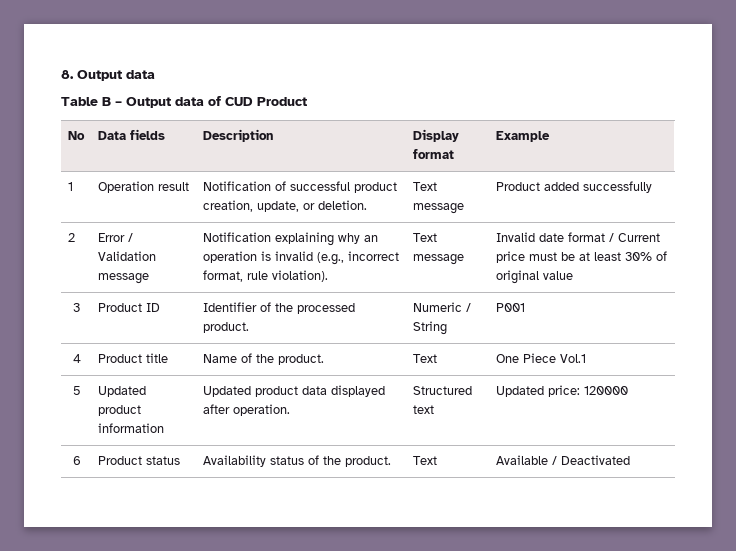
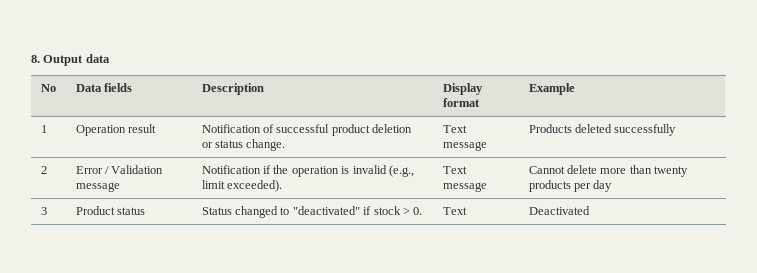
[61,96,307,108] // Table B – Output data of CUD Product -> (110, 58) none
[202,200,367,212] [412,182,437,191] [412,203,464,214] [495,182,579,191] creation, update, or deletion. | Text message | Product added -> [372,124,413,133] [201,139,286,151] [442,125,467,133] [442,141,487,151] [528,124,613,133] deletion or status change. | Text message | Products deleted
[274,232,378,246] explaining why an -> [263,165,289,174] if the
[347,251,399,261] [202,270,328,282] [412,233,437,242] [412,254,464,265] [495,232,660,242] [495,251,667,263] [495,270,573,284] [73,303,80,312] [97,303,160,312] [202,302,355,314] [202,322,249,333] [412,302,471,312] [412,321,447,335] [495,303,525,312] [72,354,81,363] [97,353,168,363] [202,353,324,365] [412,354,437,363] [495,353,586,363] [72,386,81,395] [97,386,146,397] [97,405,141,416] [97,423,164,433] [202,385,385,397] [202,404,290,416] [412,386,472,395] [412,405,434,414] [495,385,628,397] [72,456,81,465] [97,456,180,465] [202,455,391,467] [412,456,437,465] [495,455,557,465] incorrect format, rule violation). | Text message | Invalid date format / Current price must be at least 30% of original value // 3 | Product ID | Identifier of the processed product. | Numeric / String | P001 // 4 | Product title | Name of the product. | Text | One Piece Vol.1 // 5 | Updated product information | Updated product data displayed after operation. | Structured text | Updated price: 120000 // 6 | Product status | Availability status of the product. | Text | Available / -> [201,180,283,192] [442,166,467,174] [442,182,487,192] [528,165,689,177] [528,180,613,192] [40,207,47,215] [75,206,146,215] [201,206,423,218] [442,207,467,215] limit exceeded). | Text message | Cannot delete more than twenty products per day // 3 | Product status | Status changed to "deactivated" if stock > 0. | Text |

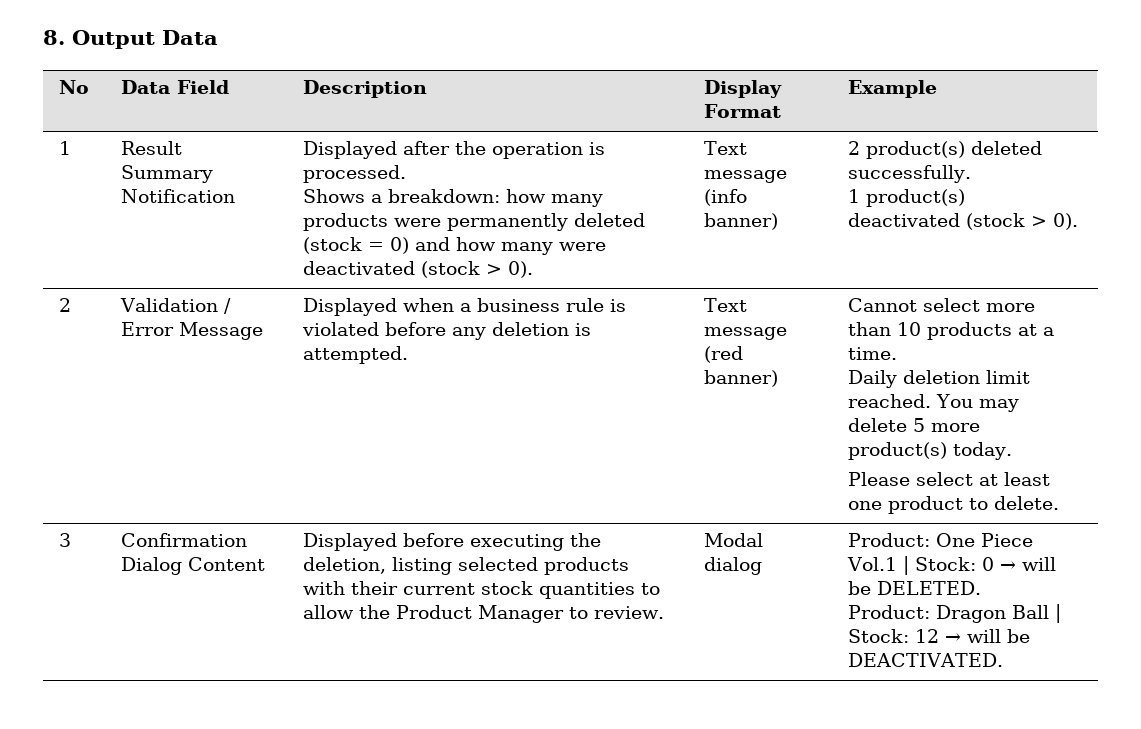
[85,54,110,63] data -> [162,30,218,45] Data
[104,83,133,92] fields -> [176,80,229,94] Field
[442,98,480,107] format -> [703,104,781,118] Format
[75,124,157,136] [201,124,413,136] [201,139,286,151] [442,125,467,133] [442,141,487,151] [528,124,677,136] [40,166,47,174] [75,165,164,174] [75,182,120,192] [201,165,414,177] [201,180,283,192] [442,166,467,174] [442,182,487,192] Operation result | Notification of successful product deletion or status change. | Text message | Products deleted successfully // 2 | Error / Validation message | Notification if the operation is invalid (e.g., limit exceeded). | Text message -> [120,141,182,155] [120,165,213,183] [120,189,235,203] [302,141,605,159] [302,165,406,183] [302,189,603,207] [302,213,645,231] [302,237,606,255] [302,261,533,278] [703,141,747,155] [703,170,787,183] [703,189,747,206] [703,213,778,230] [847,141,1042,159] [847,165,971,183] [847,189,965,207] [847,213,1078,230] [58,298,71,312] [119,298,231,314] [120,322,263,340] [302,298,626,316] [301,322,591,340] [302,346,408,364] [703,298,747,312] [703,327,787,340] [703,346,743,363] [703,370,778,387] Result Summary Notification | Displayed after the operation is processed. // Shows a breakdown: how many products were permanently deleted (stock = 0) and how many were deactivated (stock > 0). | Text message (info banner) | 2 product(s) deleted successfully. // 1 product(s) deactivated (stock > 0). // 2 | Validation / Error Message | Displayed when a business rule is violated before any deletion is attempted. | Text message (red banner)
[567,165,598,174] delete -> [922,298,980,312] select
[654,166,689,177] [528,180,613,192] [40,207,47,215] [75,206,146,215] [201,206,423,218] [442,207,467,215] [528,206,590,215] twenty products per day // 3 | Product status | Status changed to "deactivated" if stock > 0. | Text | Deactivated -> [896,322,1054,340] [847,347,897,360] [847,370,1030,388] [847,394,1019,412] [847,418,980,432] [847,442,1012,460] [847,472,1050,486] [847,496,1059,514] [58,533,71,547] [120,533,247,547] [120,557,265,575] [302,533,601,551] [302,557,629,575] [302,581,660,599] [302,605,664,623] [703,533,763,547] [703,557,762,575] [847,533,1033,547] [846,556,1056,575] [847,581,981,595] [847,604,1061,623] [847,629,1030,643] [847,653,1003,667] 10 products at a time. // Daily deletion limit reached. You may delete 5 more product(s) today. // Please select at least one product to delete. // 3 | Confirmation Dialog Content | Displayed before executing the deletion, listing selected products with their current stock quantities to allow the Product Manager to review. | Modal dialog | Product: One Piece Vol.1 | Stock: 0 → will be DELETED. // Product: Dragon Ball | Stock: 12 → will be DEACTIVATED.

